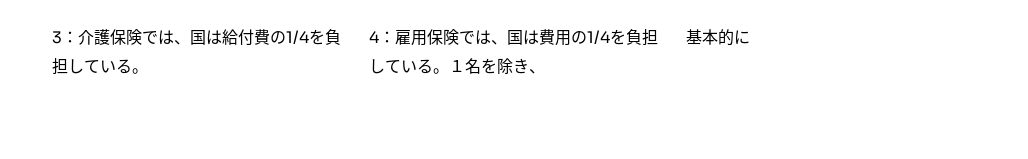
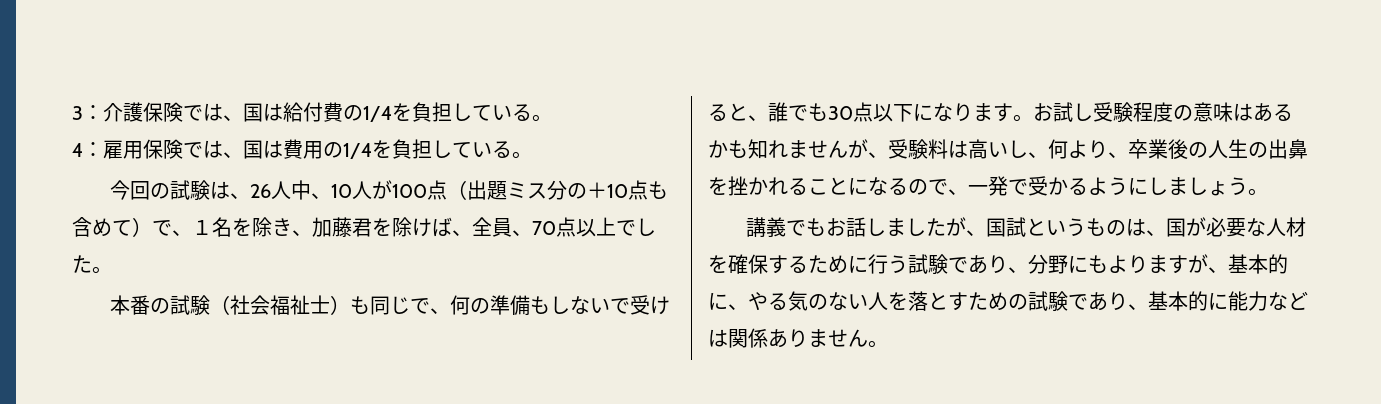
[449,58,545,74] [686,29,750,46] １名を除き、 // 基本的に -> [109,180,668,201] [72,217,656,237] [72,255,112,274] [109,295,670,316] [708,102,1293,123] [708,139,1308,160] [708,176,1268,196] [745,217,1306,237] [708,254,1288,275] [708,291,1308,312] [708,328,888,348] // 今回の試験は、26人中、10人が100点（出題ミス分の＋10点も含めて）で、１名を除き、加藤君を除けば、全員、70点以上でした。 // 本番の試験（社会福祉士）も同じで、何の準備もしないで受けると、誰でも30点以下になります。お試し受験程度の意味はあるかも知れませんが、受験料は高いし、何より、卒業後の人生の出鼻を挫かれることになるので、一発で受かるようにしましょう。 // 講義でもお話しましたが、国試というものは、国が必要な人材を確保するために行う試験であり、分野にもよりますが、基本的に、やる気のない人を落とすための試験であり、基本的に能力などは関係ありません。

